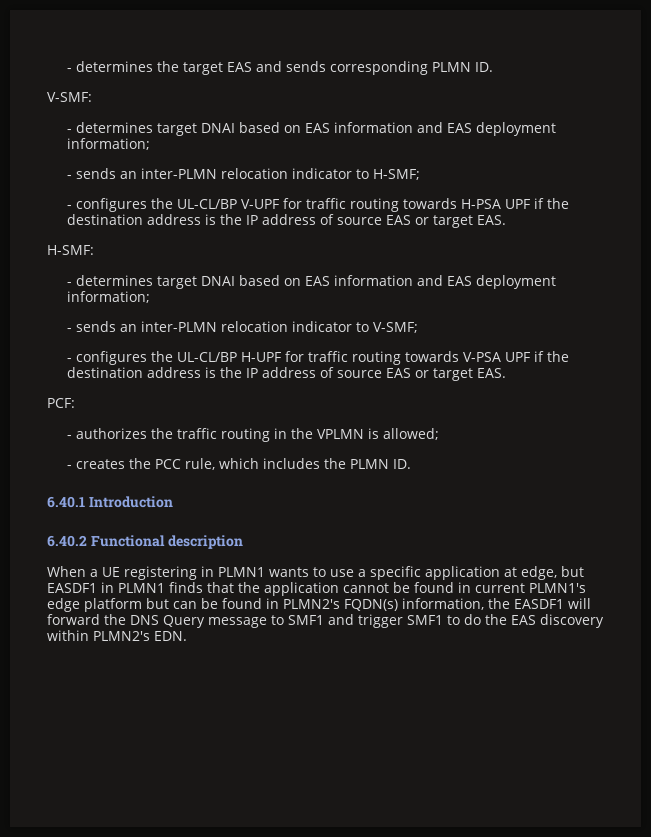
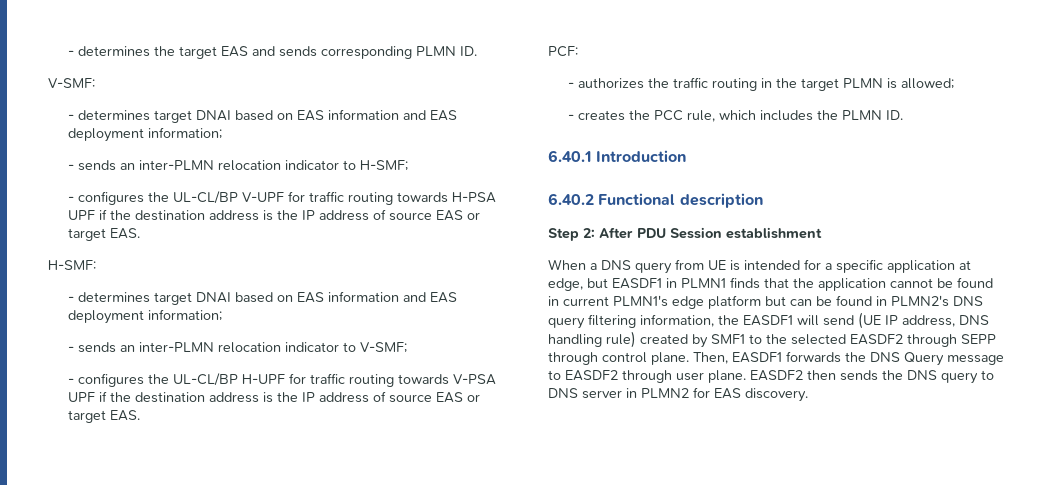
[317,429,365,439] VPLMN -> [800,78,883,91] target PLMN
[47,566,354,580] When a UE registering in PLMN1 wants to use -> [548,227,822,241] [548,259,821,274] Step 2: After PDU Session establishment // When a DNS query from UE is intended for
[344,599,398,611] FQDN(s) -> [953,296,983,306] [548,314,636,329] DNS query filtering
[47,614,100,625] forward -> [823,312,989,329] [548,331,996,348] [548,351,841,365] send (UE IP address, DNS handling rule) created by SMF1 to the selected EASDF2 through SEPP through control plane. Then, EASDF1 forwards
[288,614,604,628] [47,630,187,641] SMF1 and trigger SMF1 to do the EAS discovery within PLMN2's EDN. -> [565,370,994,384] [548,387,808,402] EASDF2 through user plane. EASDF2 then sends the DNS query to DNS server in PLMN2 for EAS discovery.

